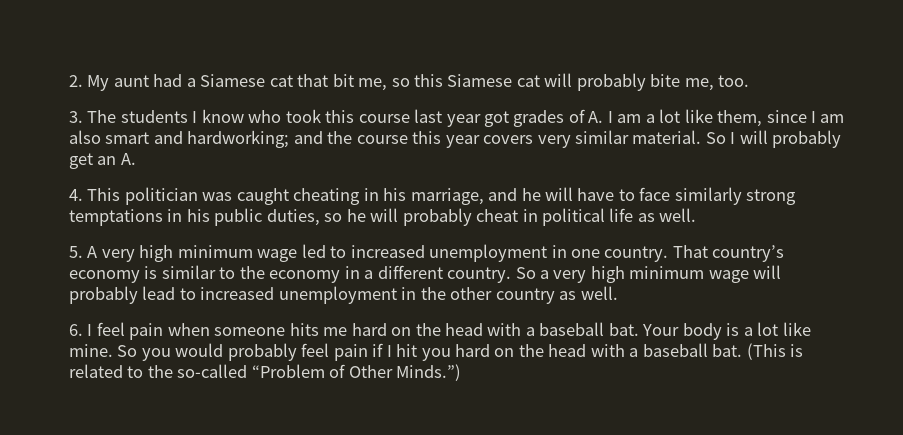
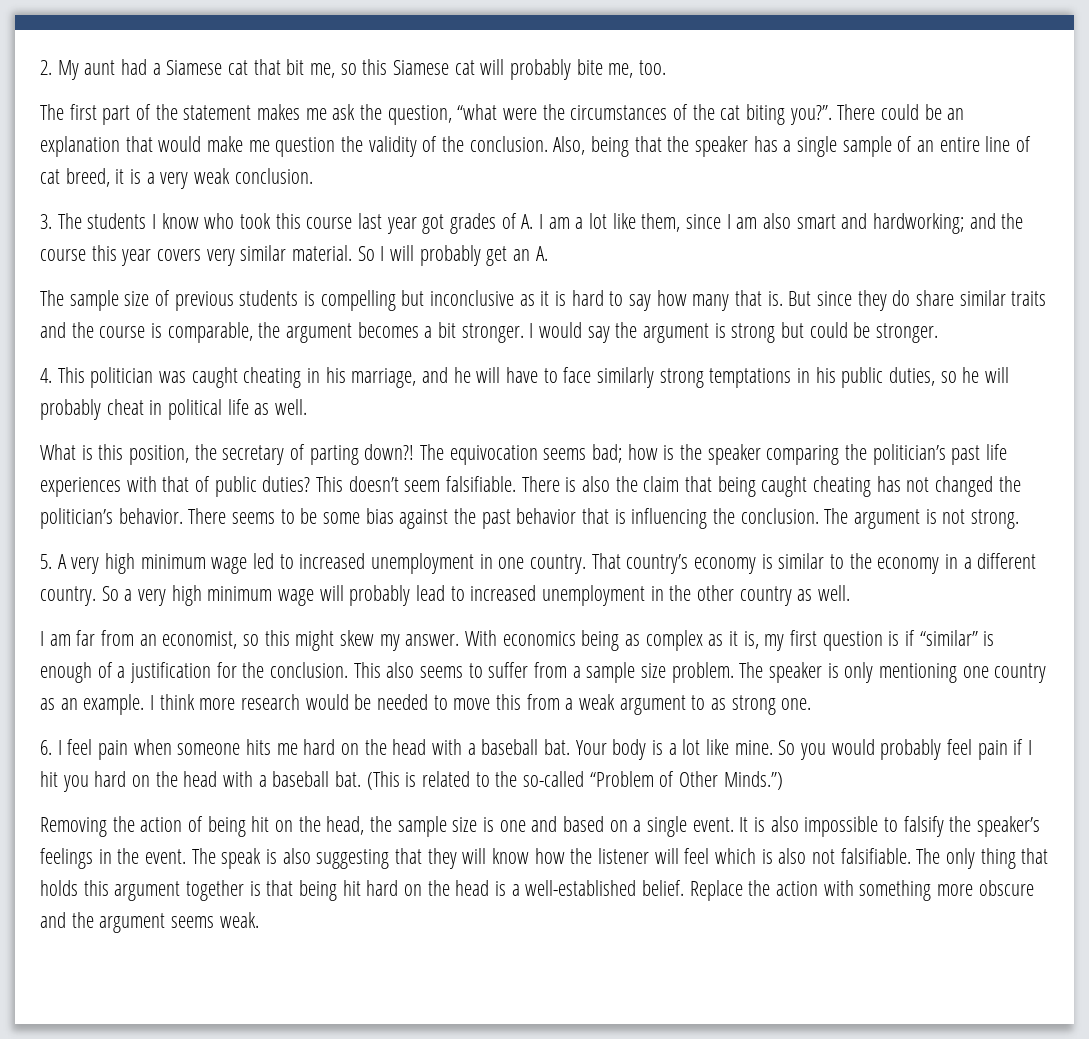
(750, 81) none -> [40,104,965,125] [40,136,1032,157] [40,168,313,189] // The first part of the statement makes me ask the question, “what were the circumstances of the cat biting you?”. There could be an explanation that would make me question the validity of the conclusion. Also, being that the speaker has a single sample of an entire line of cat breed, it is a very weak conclusion.
(136, 159) none -> [40,290,1047,311] [40,322,939,343] // The sample size of previous students is compelling but inconclusive as it is hard to say how many that is. But since they do share similar traits and the course is comparable, the argument becomes a bit stronger. I would say the argument is strong but could be stronger.
(697, 215) none -> [40,444,1008,465] [40,476,1021,497] [40,508,1020,529] // What is this position, the secretary of parting down?! The equivocation seems bad; how is the speaker comparing the politician’s past life experiences with that of public duties? This doesn’t seem falsifiable. There is also the claim that being caught cheating has not changed the politician’s behavior. There seems to be some bias against the past behavior that is influencing the conclusion. The argument is not strong.
(618, 293) none -> [40,630,995,651] [40,662,1047,683] [40,694,812,715] // I am far from an economist, so this might skew my answer. With economics being as complex as it is, my first question is if “similar” is enough of a justification for the conclusion. This also seems to suffer from a sample size problem. The speaker is only mentioning one country as an example. I think more research would be needed to move this from a weak argument to as strong one.
(462, 372) none -> [40,816,1041,837] [40,848,1049,869] [40,880,1034,901] [40,912,259,933] // Removing the action of being hit on the head, the sample size is one and based on a single event. It is also impossible to falsify the speaker’s feelings in the event. The speak is also suggesting that they will know how the listener will feel which is also not falsifiable. The only thing that holds this argument together is that being hit hard on the head is a well-established belief. Replace the action with something more obscure and the argument seems weak.

